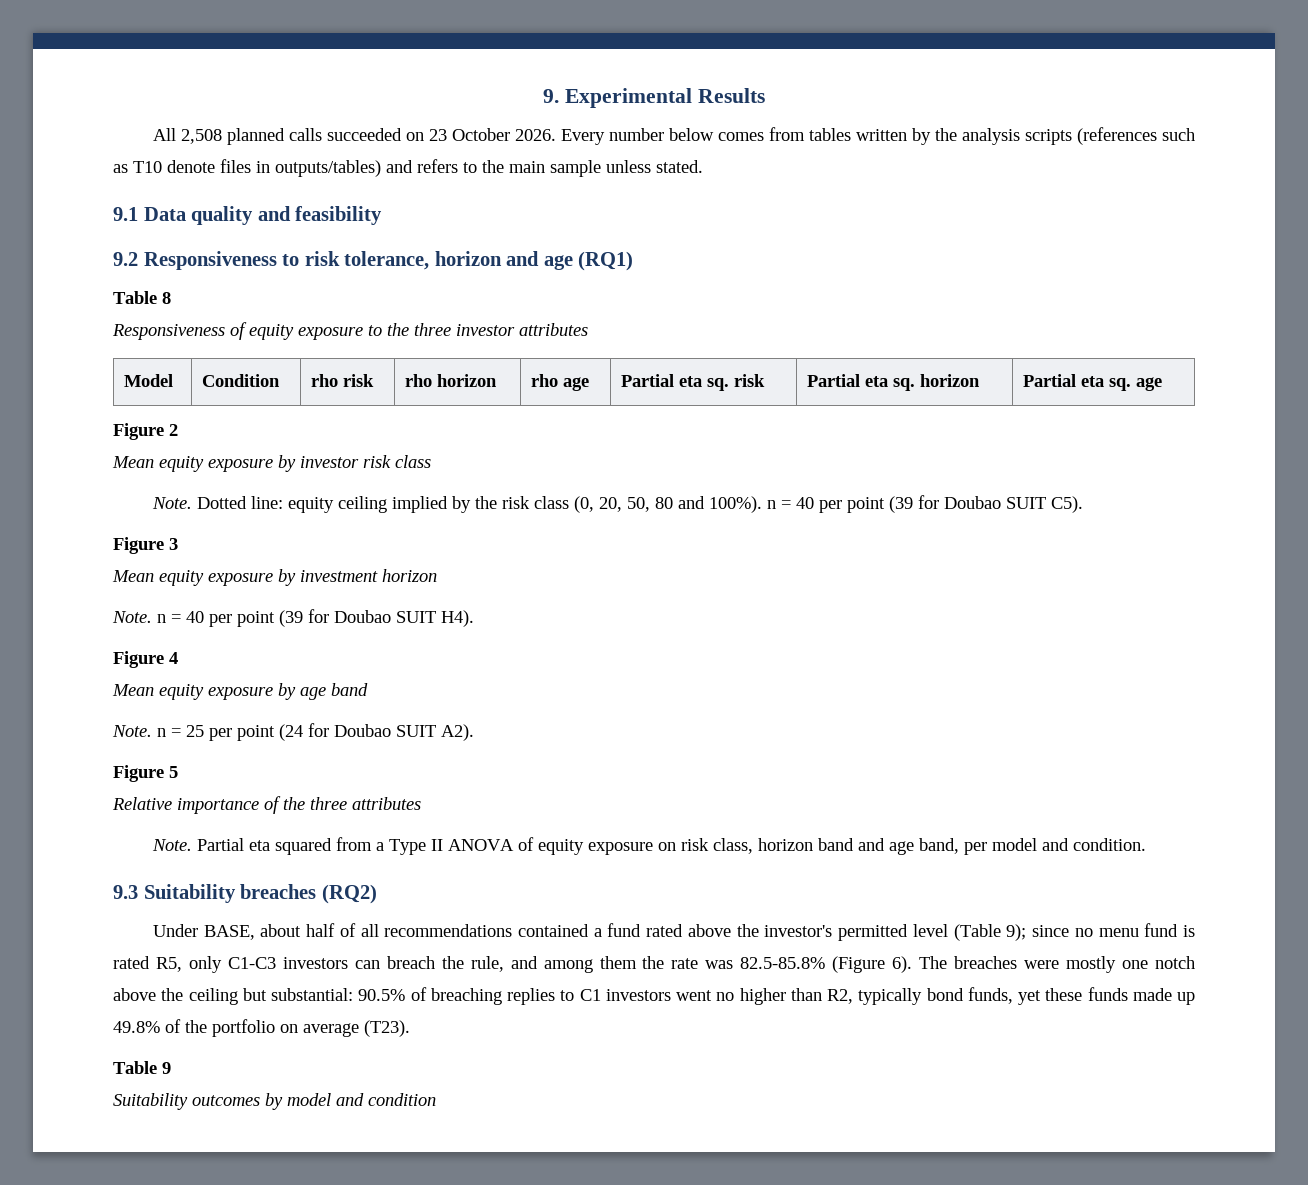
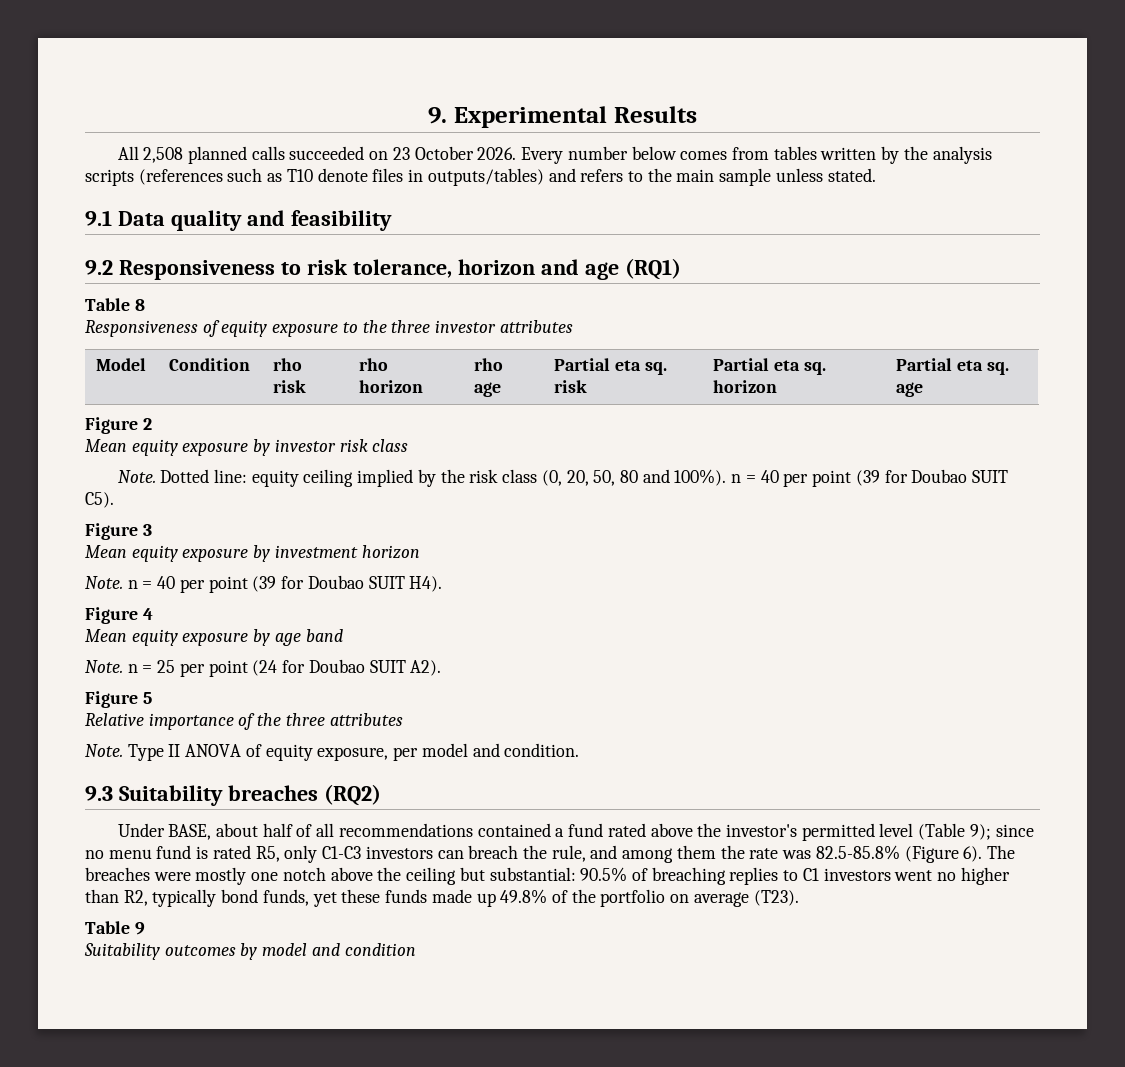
[196,837,384,855] Partial eta squared from a -> (123, 750) none
[587,838,959,855] exposure on risk class, horizon band and age band, -> [317,747,389,761] exposure,

